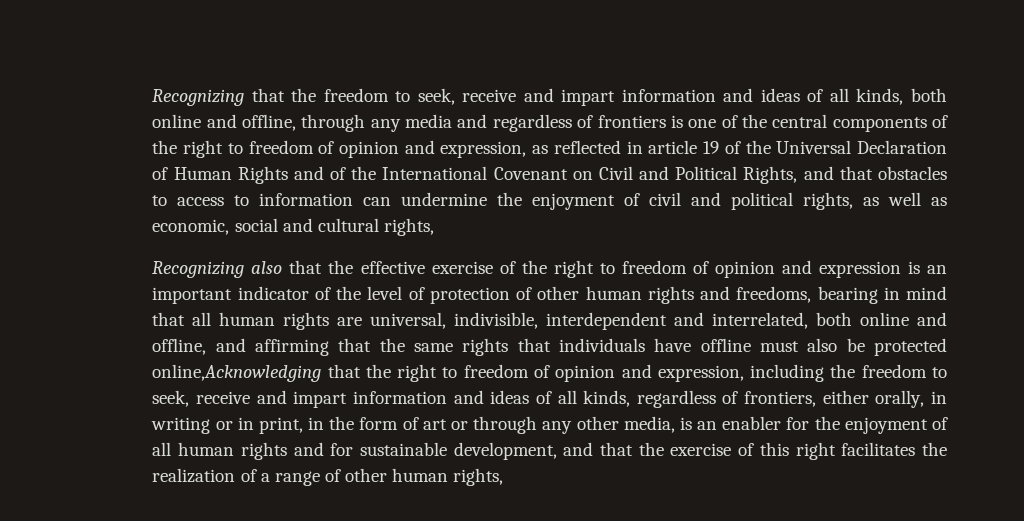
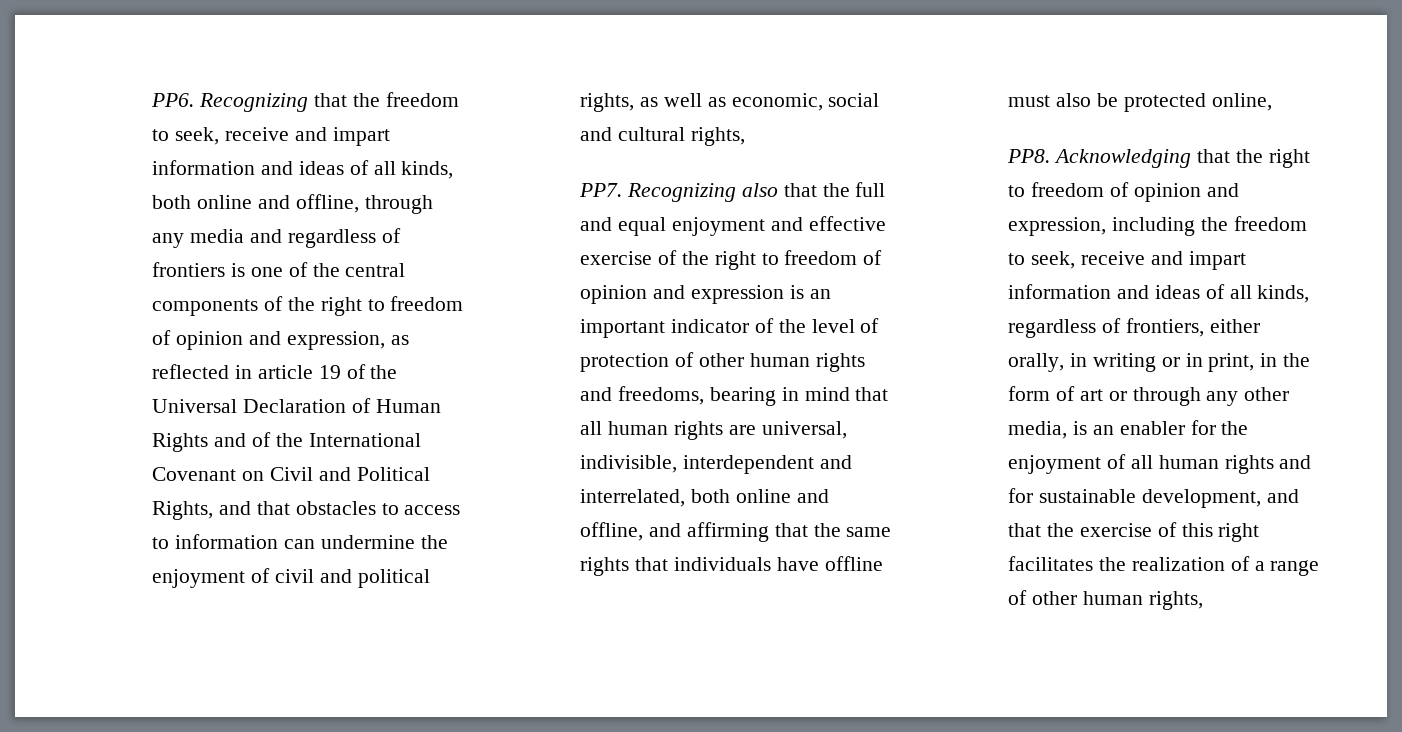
(152, 97) none -> [151,93,195,107] PP6.
(434, 227) none -> [579,183,623,197] PP7.
(354, 267) none -> [855,182,886,197] [580,217,803,236] full and equal enjoyment and
[152,364,322,382] online,Acknowledging -> [1211,93,1272,111] [1007,149,1192,168] online, // PP8. Acknowledging

